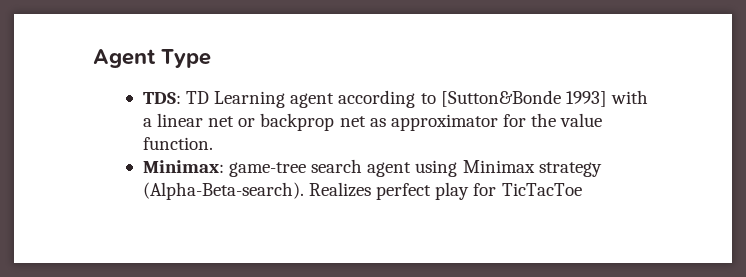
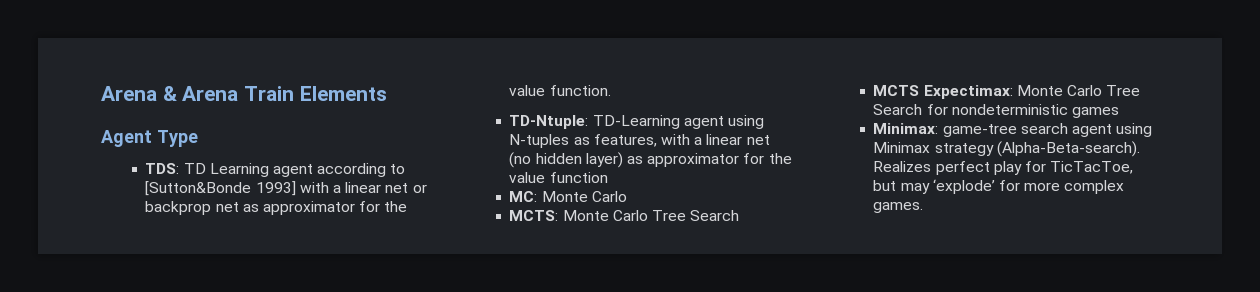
(93, 58) none -> [101,86,387,101] Arena & Arena Train Elements //
(213, 143) none -> [509,115,765,129] [509,134,770,148] [509,152,792,168] [509,172,608,183] [509,191,627,202] [509,210,740,221] [873,85,1141,99] [873,104,1120,118] // TD-Ntuple: TD-Learning agent using N-tuples as features, with a linear net (no hidden layer) as approximator for the value function // MC: Monte Carlo // MCTS: Monte Carlo Tree Search // MCTS Expectimax: Monte Carlo Tree Search for nondeterministic games
[501,183,582,196] TicTacToe -> [1050,161,1134,174] [873,179,1125,194] [873,202,924,213] TicTacToe, but may ‘explode’ for more complex games.

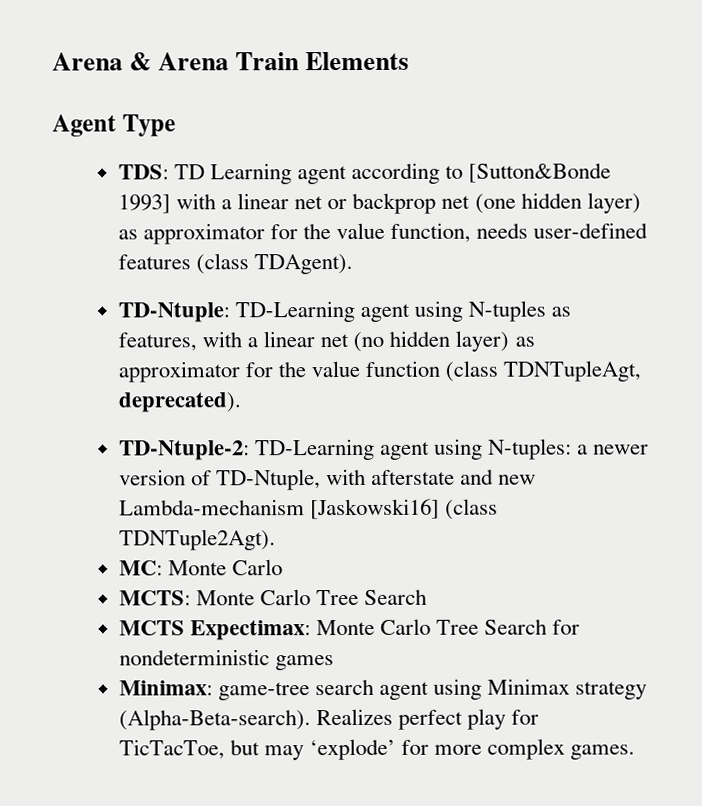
[242,201,408,215] [509,85,611,96] as approximator for the value function. -> [474,192,641,214] [117,222,649,245] [117,253,354,275] (one hidden layer) as approximator for the value function, needs user-defined features (class TDAgent).
(608, 177) none -> [445,360,642,382] [117,392,242,413] [118,438,650,461] [118,468,537,491] [118,498,499,520] [118,529,276,551] (class TDNTupleAgt, deprecated). // TD-Ntuple-2: TD-Learning agent using N-tuples: a newer version of TD-Ntuple, with afterstate and new Lambda-mechanism [Jaskowski16] (class TDNTuple2Agt).

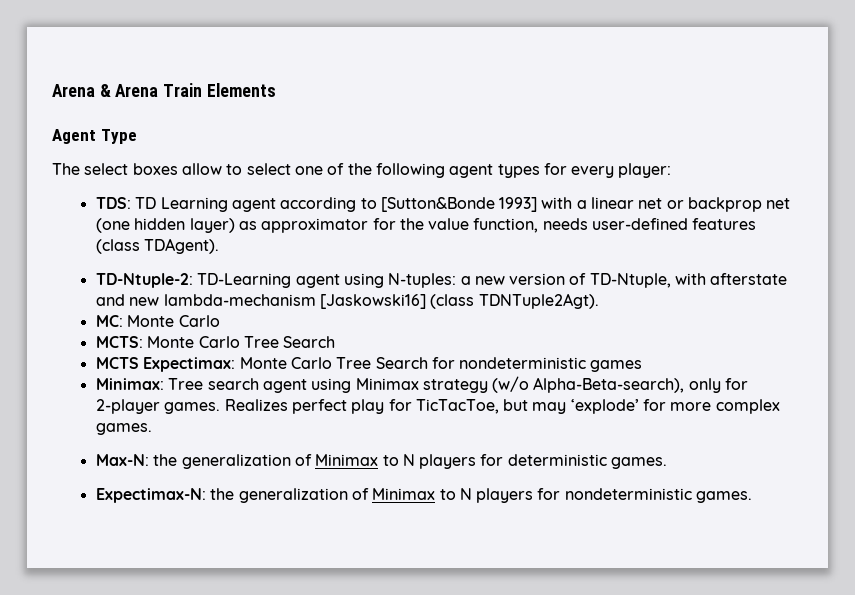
(176, 125) none -> [52,163,672,178] // The select boxes allow to select one of the following agent types for every player:
[117,300,572,323] [117,330,535,352] [117,360,642,383] [117,392,242,413] // TD-Ntuple: TD-Learning agent using N-tuples as features, with a linear net (no hidden layer) as approximator for the value function (class TDNTupleAgt, deprecated). -> (220, 246) none
[593,444,650,455] newer -> [474,276,505,285] new
[118,499,305,516] Lambda-mechanism -> [163,294,316,306] lambda-mechanism
[217,682,310,701] game-tree -> [168,378,204,390] Tree
[118,709,311,731] (Alpha-Beta-search). -> [492,376,749,393] [95,399,221,414] (w/o Alpha-Beta-search), only for 2-player games.
(636, 752) none -> [95,454,668,469] [95,488,753,503] // Max-N: the generalization of Minimax to N players for deterministic games. // Expectimax-N: the generalization of Minimax to N players for nondeterministic games.

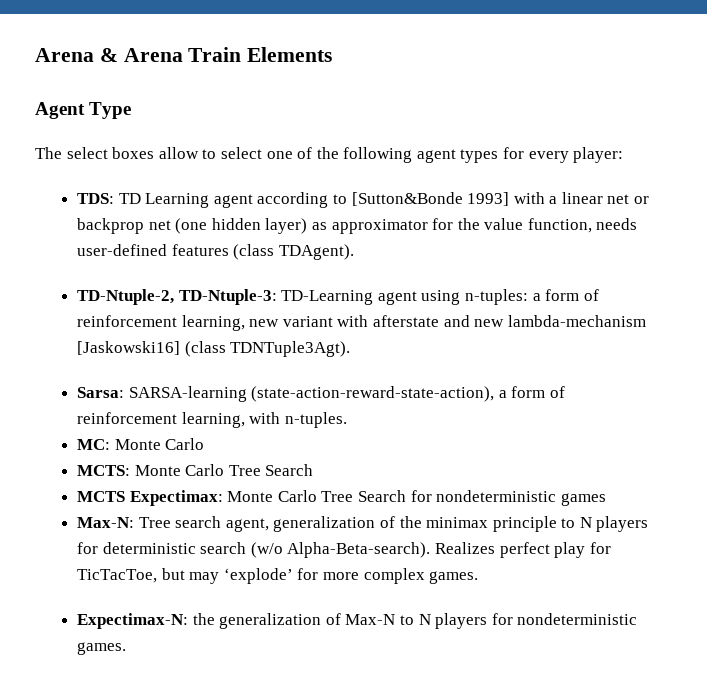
[95,273,193,288] TD-Ntuple-2: -> [76,289,277,305] TD-Ntuple-2, TD-Ntuple-3:
[388,273,671,288] N-tuples: a new version of TD-Ntuple, -> [464,289,599,305] [76,315,333,331] n-tuples: a form of reinforcement learning, new variant
[478,293,599,309] TDNTuple2Agt). -> [230,341,351,357] [76,386,565,402] [76,412,347,428] TDNTuple3Agt). // Sarsa: SARSA-learning (state-action-reward-state-action), a form of reinforcement learning, with n-tuples.
[95,378,164,390] Minimax: -> [76,517,134,528] Max-N:
[262,376,749,393] [95,399,221,414] agent using Minimax strategy (w/o Alpha-Beta-search), only for 2-player games. -> [225,516,649,532] [76,542,431,558] agent, generalization of the minimax principle to N players for deterministic search (w/o Alpha-Beta-search).
[95,454,668,469] // Max-N: the generalization of Minimax to N players for deterministic games. -> (479, 577) none
[372,488,436,500] Minimax -> [345,614,396,625] Max-N

